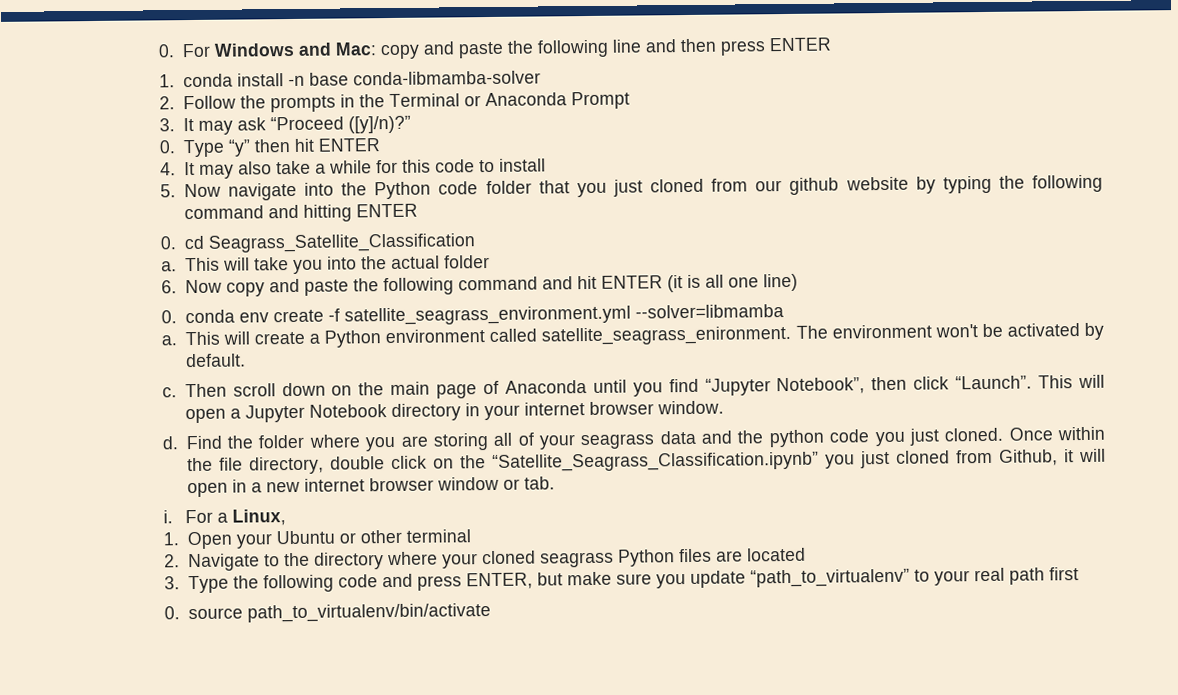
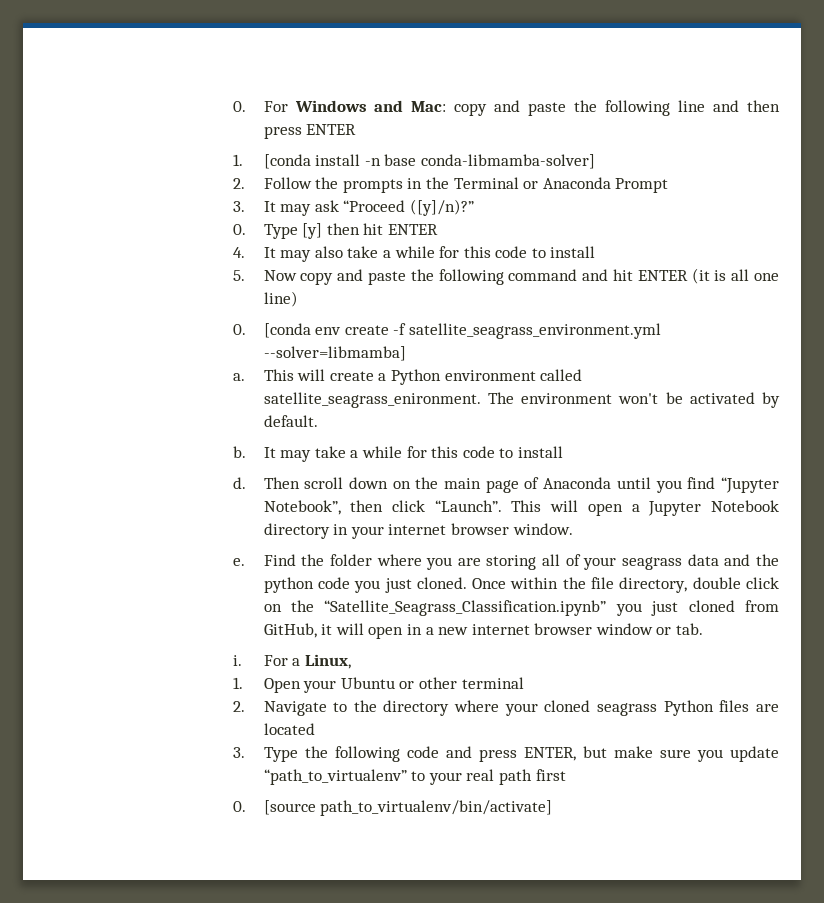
[182,73,233,88] conda -> [263,154,311,169] [conda
[352,70,541,86] conda-libmamba-solver -> [420,154,595,169] conda-libmamba-solver]
[227,139,251,157] “y” -> [302,223,323,239] [y]
[227,174,1104,201] [183,203,418,222] [159,233,476,253] [160,255,490,275] [160,279,222,294] navigate into the Python code folder that you just cloned from our github website by typing the following command and hitting ENTER // 0. cd Seagrass_Satellite_Classification // a. This will take you into the actual folder // 6. Now -> (297, 275) none
[184,309,235,324] conda -> [263,323,311,338] [conda
[634,304,784,319] --solver=libmamba -> [263,346,406,361] --solver=libmamba]
[161,387,177,398] c. -> [232,446,563,462] [232,477,246,489] b. It may take a while for this code to install // d.
[161,436,179,450] d. -> [232,558,245,566] e.
[998,449,1058,466] Github, -> [263,623,317,638] GitHub,
[187,603,491,623] source path_to_virtualenv/bin/activate -> [263,800,553,816] [source path_to_virtualenv/bin/activate]

